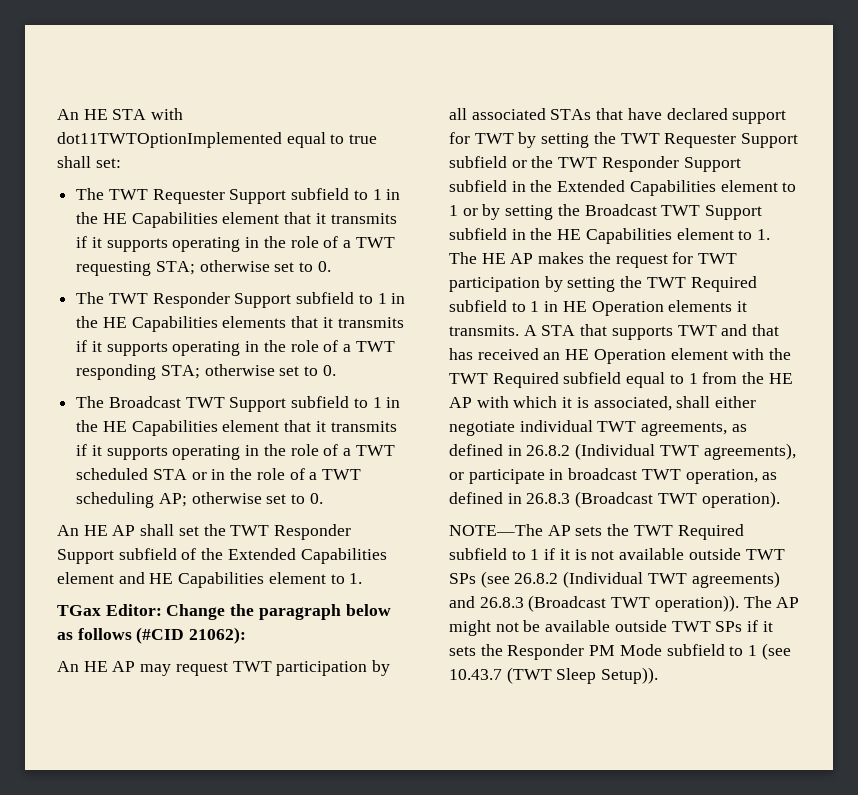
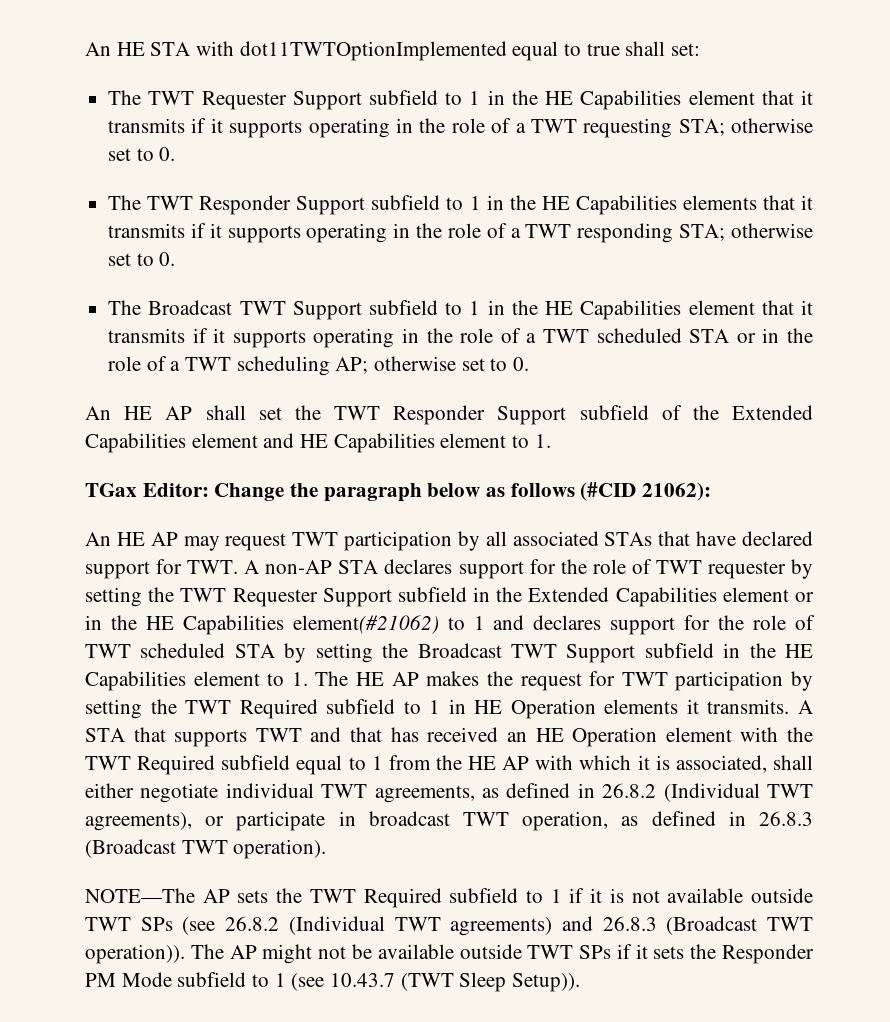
[474,133,514,144] TWT -> [187,559,786,579] TWT. A non-AP STA declares support for the role of TWT requester
[511,156,741,172] [449,180,507,192] or the TWT Responder Support subfield -> (467, 594) none
[782,182,797,192] [449,205,478,216] to 1 or -> [794,592,814,602] [85,615,815,635] [85,643,275,658] or in the HE Capabilities element(#21062) to 1 and declares support for the role of TWT scheduled STA

